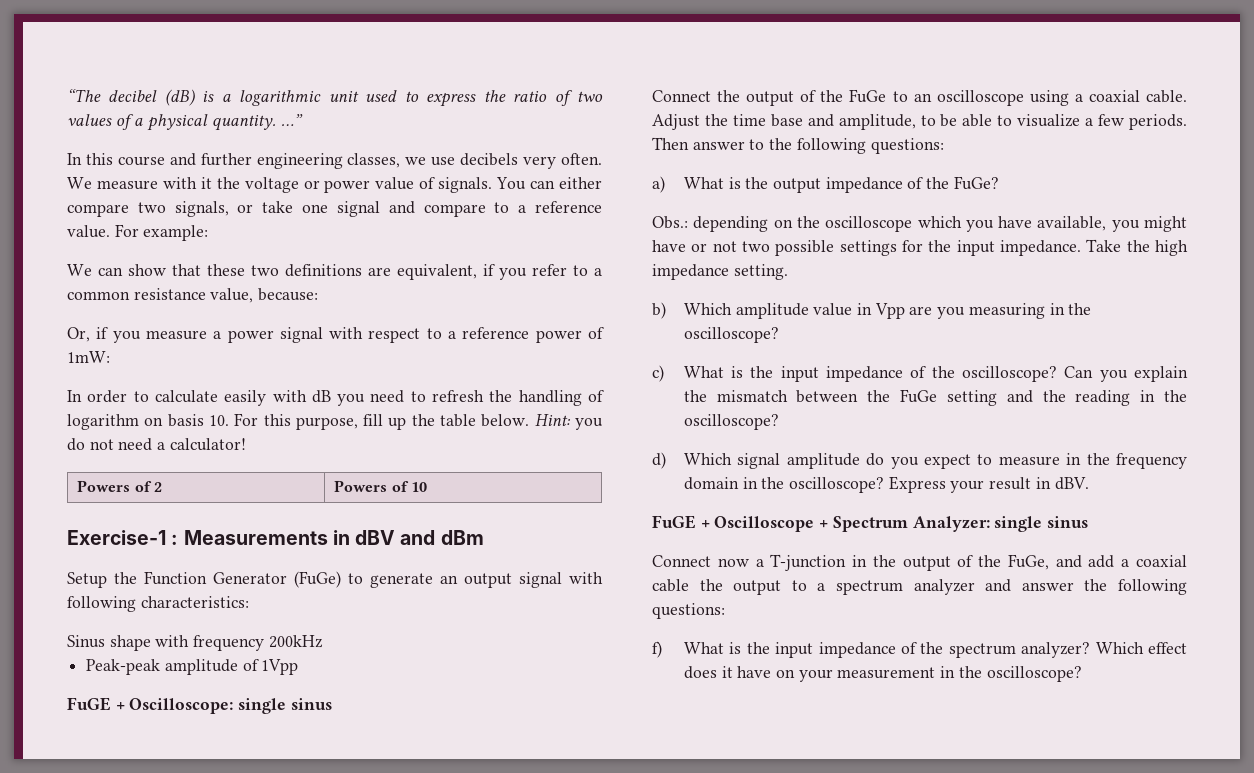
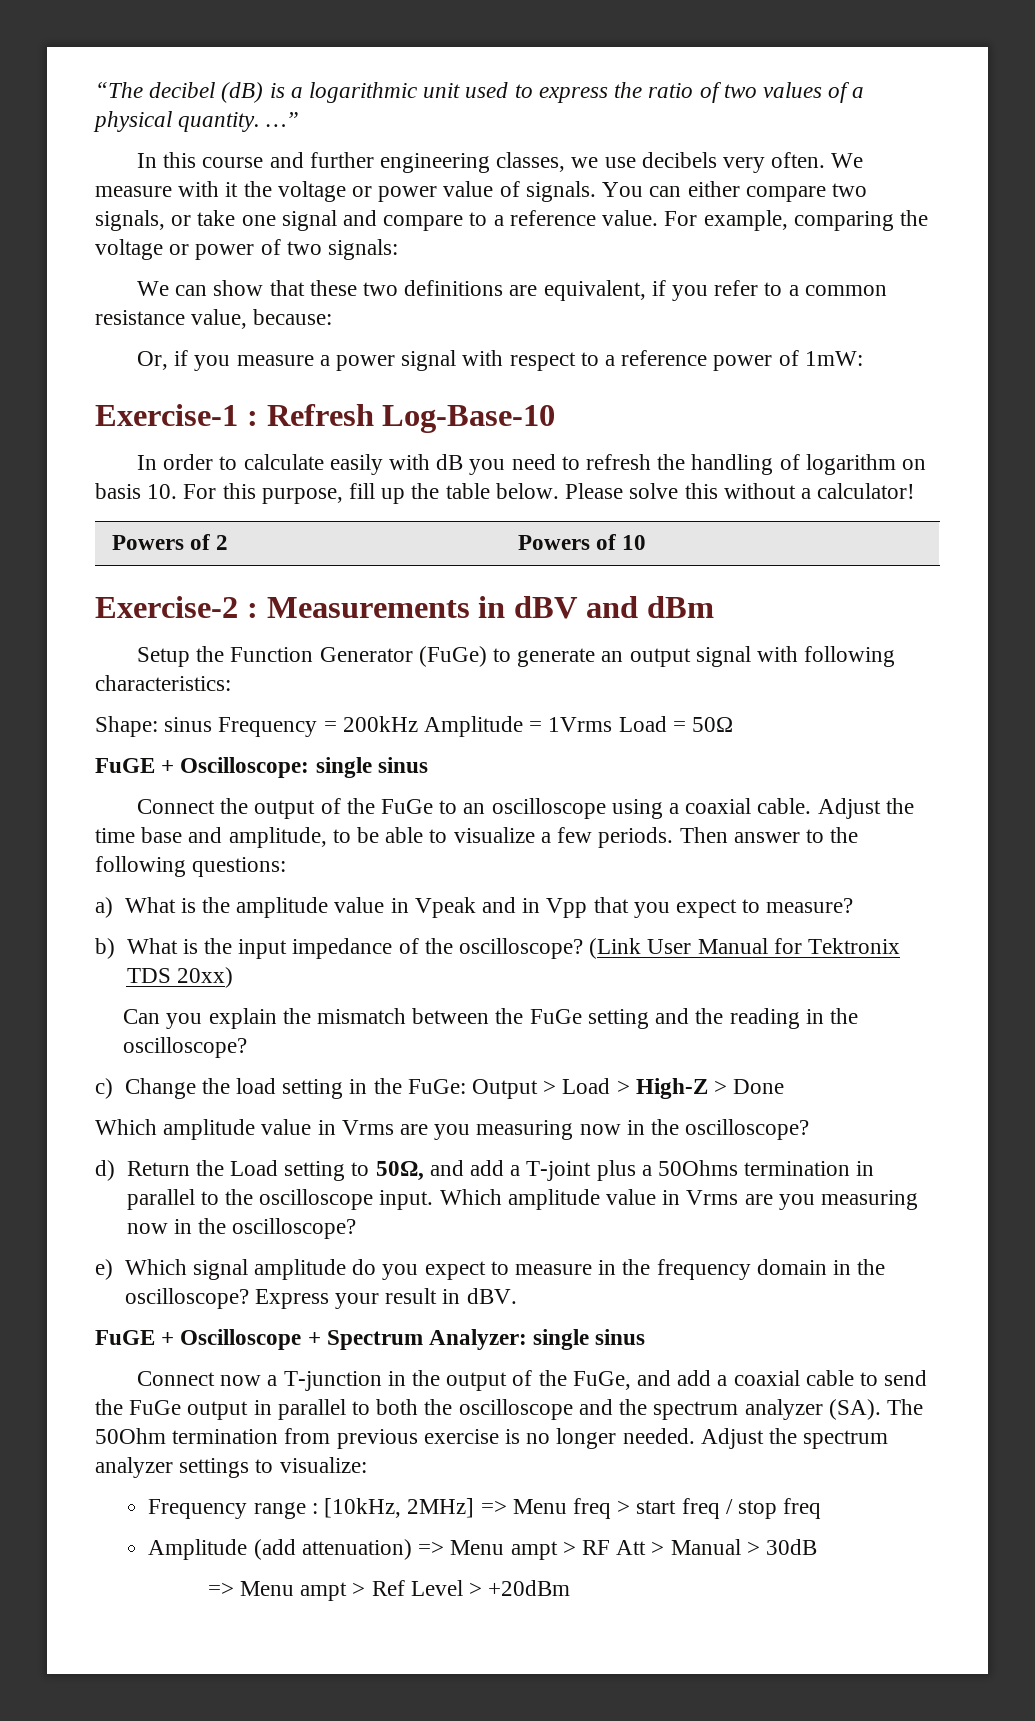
[143,225,209,241] example: -> [703,210,928,231] [95,239,399,260] example, comparing the voltage or power of two signals:
(110, 357) none -> [95,404,556,433] // Exercise-1 : Refresh Log-Base-10
[534,414,604,430] [67,438,153,451] Hint: you do not need -> [565,483,796,499] Please solve this without
[67,530,166,545] Exercise-1 -> [95,596,238,618] Exercise-2
[67,635,323,651] [86,659,299,675] Sinus shape with frequency 200kHz // Peak-peak amplitude of 1Vpp -> [95,716,734,737] Shape: sinus Frequency = 200kHz Amplitude = 1Vrms Load = 50Ω
[773,176,999,193] [652,216,1187,232] [652,239,1188,256] [652,264,788,280] [652,302,1092,319] [683,327,779,343] [652,365,664,382] output impedance of the FuGe? // Obs.: depending on the oscilloscope which you have available, you might have or not two possible settings for the input impedance. Take the high impedance setting. // b) Which amplitude value in Vpp are you measuring in the oscilloscope? // c) -> [236,897,854,918] [95,938,115,959] amplitude value in Vpeak and in Vpp that you expect to measure? // b)
(1058, 374) none -> [589,938,901,959] [126,967,233,988] (Link User Manual for Tektronix TDS 20xx) //
[652,452,666,469] d) -> [95,1078,785,1099] [95,1119,810,1140] [95,1160,875,1181] [126,1189,919,1210] [126,1218,357,1239] [95,1259,113,1280] c) Change the load setting in the FuGe: Output > Load > High-Z > Done // Which amplitude value in Vrms are you measuring now in the oscilloscope? // d) Return the Load setting to 50Ω, and add a T-joint plus a 50Ohms termination in parallel to the oscilloscope input. Which amplitude value in Vrms are you measuring now in the oscilloscope? // e)
[699,579,1187,595] [652,603,725,619] [652,641,1187,658] [683,666,1082,682] the output to a spectrum analyzer and answer the following questions: // f) What is the input impedance of the spectrum analyzer? Which effect does it have on your measurement in the oscilloscope? -> [860,1370,928,1386] [95,1399,923,1420] [95,1428,889,1449] [95,1457,367,1478] [148,1498,822,1519] [148,1539,818,1560] [207,1580,571,1601] to send the FuGe output in parallel to both the oscilloscope and the spectrum analyzer (SA). The 50Ohm termination from previous exercise is no longer needed. Adjust the spectrum analyzer settings to visualize: // Frequency range : [10kHz, 2MHz] => Menu freq > start freq / stop freq // Amplitude (add attenuation) => Menu ampt > RF Att > Manual > 30dB // => Menu ampt > Ref Level > +20dBm

